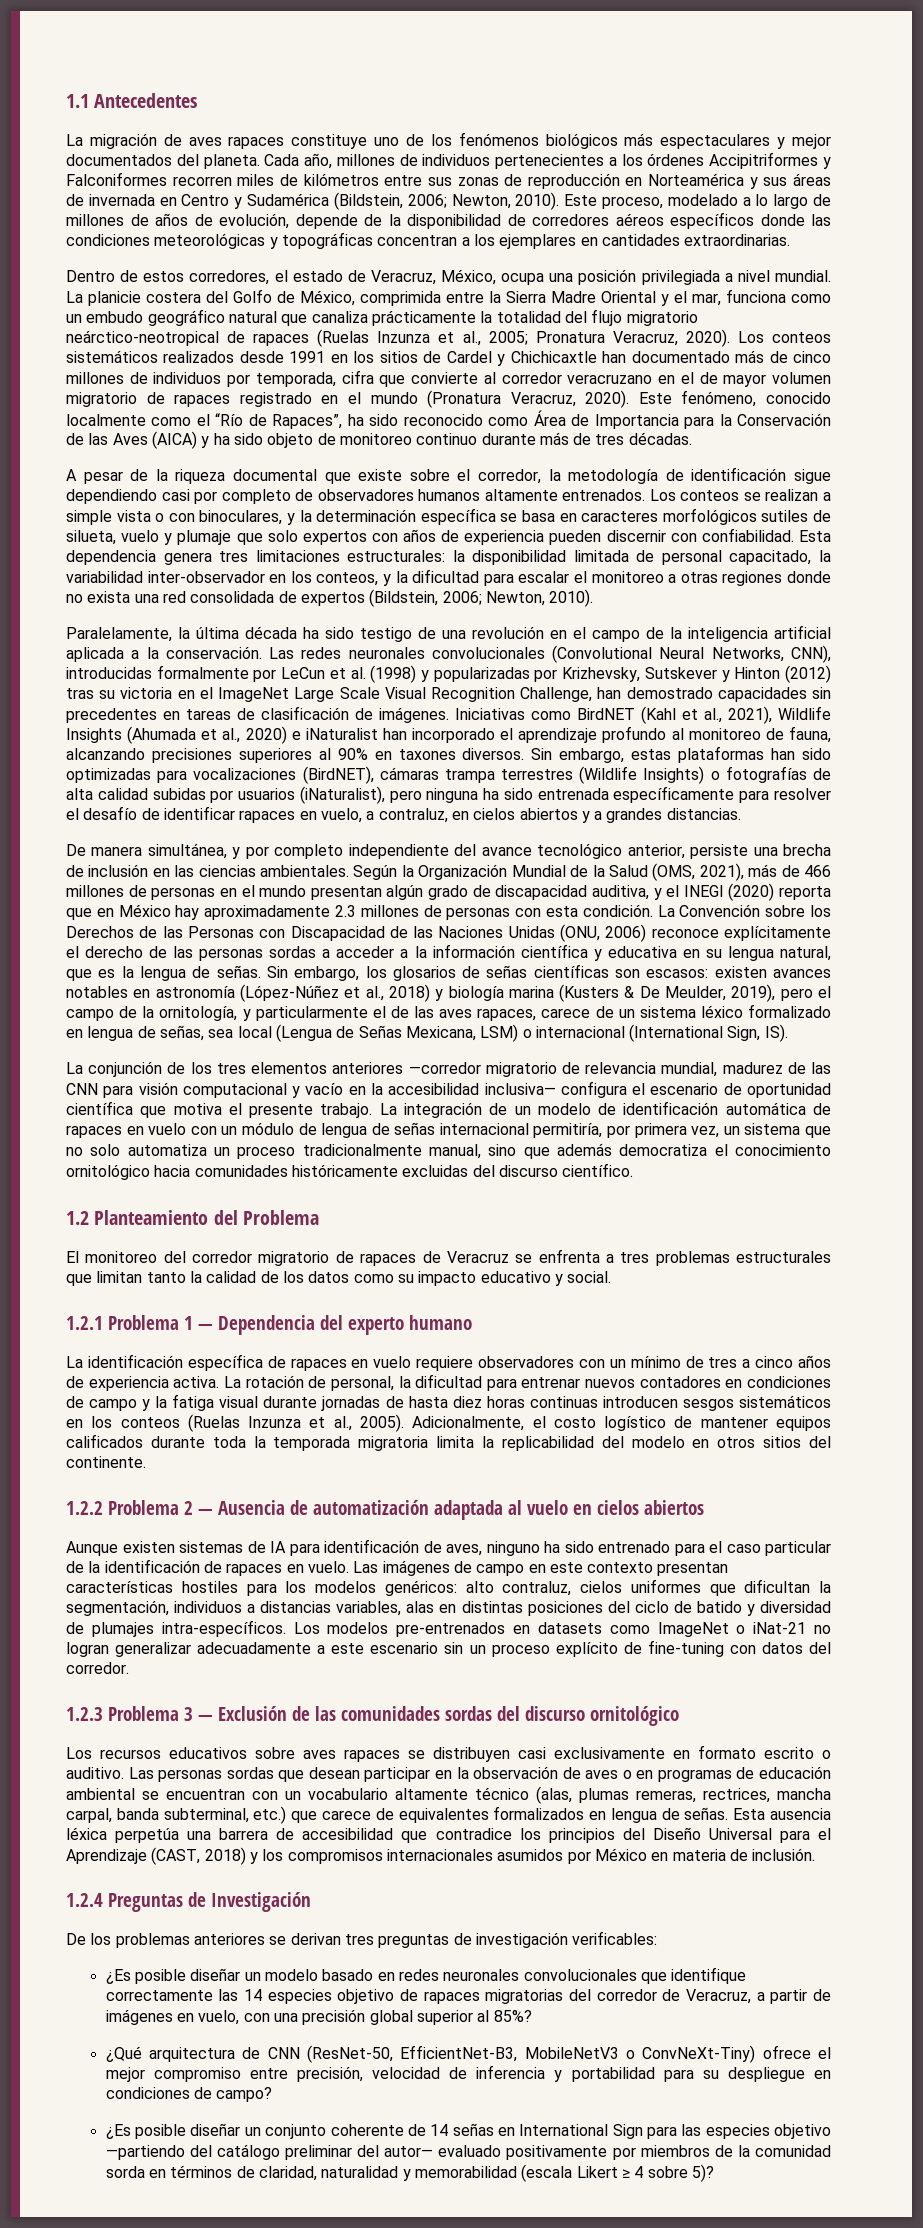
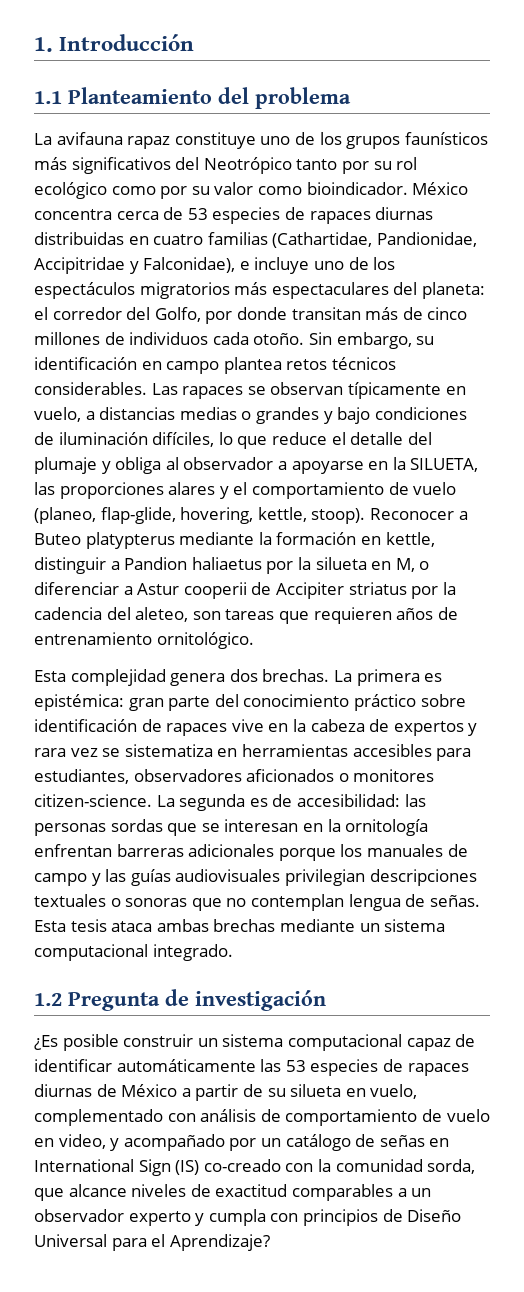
[66,93,198,108] [66,132,831,149] [66,152,831,169] [66,172,831,189] [66,192,831,210] [66,212,831,229] [66,232,791,249] [66,269,831,285] [66,289,831,306] [66,309,698,326] [66,329,831,347] [66,350,730,366] 1.1 Antecedentes // La migración de aves rapaces constituye uno de los fenómenos biológicos más espectaculares y mejor documentados del planeta. Cada año, millones de individuos pertenecientes a los órdenes Accipitriformes y Falconiformes recorren miles de kilómetros entre sus zonas de reproducción en Norteamérica y sus áreas de invernada en Centro y Sudamérica (Bildstein, 2006; Newton, 2010). Este proceso, modelado a lo largo de millones de años de evolución, depende de la disponibilidad de corredores aéreos específicos donde las condiciones meteorológicas y topográficas concentran a los ejemplares en cantidades extraordinarias. // Dentro de estos corredores, el estado de Veracruz, México, ocupa una posición privilegiada a nivel mundial. La planicie costera del Golfo de México, comprimida entre la Sierra Madre Oriental y el mar, funciona como un embudo geográfico natural que canaliza prácticamente la totalidad del flujo migratorio neárctico-neotropical de rapaces (Ruelas Inzunza et al., 2005; Pronatura Veracruz, 2020). Los conteos sistemáticos realizados desde 1991 en los sitios de Cardel y Chichicaxtle han documentado -> [34,34,195,52] [34,87,351,109] [34,132,488,149] [34,157,418,174] [34,182,469,199] [34,207,434,224] [34,232,477,248] [34,257,396,274] [34,282,485,299] [34,307,361,324] 1. Introducción // 1.1 Planteamiento del problema // La avifauna rapaz constituye uno de los grupos faunísticos más significativos del Neotrópico tanto por su rol ecológico como por su valor como bioindicador. México concentra cerca de 53 especies de rapaces diurnas distribuidas en cuatro familias (Cathartidae, Pandionidae, Accipitridae y Falconidae), e incluye uno de los espectáculos migratorios más espectaculares del planeta: el corredor del Golfo, por donde transitan
[227,370,832,387] [66,390,832,408] [66,410,832,429] [66,431,692,449] [66,467,832,484] [66,489,832,504] [66,508,832,525] [66,528,831,545] [66,550,831,565] [66,569,832,586] [66,589,594,607] [66,625,831,642] [66,645,831,663] [66,665,831,683] [66,687,831,702] [66,706,831,724] [66,726,831,744] [66,746,831,763] [66,766,831,784] [66,786,831,804] [66,806,741,823] [66,843,831,859] [66,863,831,881] [66,883,831,901] [66,904,831,920] [66,924,831,942] [66,944,831,961] [66,964,831,981] [66,984,831,1002] [66,1004,831,1021] [66,1024,788,1042] [66,1061,831,1077] [66,1081,832,1098] [66,1101,832,1118] [66,1122,832,1138] [66,1143,832,1159] [66,1163,634,1180] [66,1210,320,1225] [66,1249,832,1266] [66,1271,612,1286] [66,1315,472,1335] [66,1354,831,1371] [66,1374,831,1391] [66,1394,832,1411] [66,1414,832,1432] [66,1434,832,1451] [66,1456,146,1468] [66,1500,704,1520] [66,1539,831,1556] [66,1559,729,1576] [66,1579,831,1596] [66,1600,831,1616] [66,1620,832,1637] [66,1640,831,1657] [66,1662,129,1674] [66,1706,679,1726] [66,1745,831,1762] [66,1766,831,1782] [66,1786,831,1804] [66,1806,832,1824] [66,1827,831,1843] [66,1847,816,1865] [66,1892,311,1912] [66,1931,658,1948] [105,1967,747,1984] [105,1989,831,2004] [105,2009,532,2025] [105,2045,832,2063] [105,2065,832,2082] [105,2087,273,2102] [105,2123,831,2139] [105,2144,832,2160] [105,2164,714,2182] por temporada, cifra que convierte al corredor veracruzano en el de mayor volumen migratorio de rapaces registrado en el mundo (Pronatura Veracruz, 2020). Este fenómeno, conocido localmente como el “Río de Rapaces”, ha sido reconocido como Área de Importancia para la Conservación de las Aves (AICA) y ha sido objeto de monitoreo continuo durante más de tres décadas. // A pesar de la riqueza documental que existe sobre el corredor, la metodología de identificación sigue dependiendo casi por completo de observadores humanos altamente entrenados. Los conteos se realizan a simple vista o con binoculares, y la determinación específica se basa en caracteres morfológicos sutiles de silueta, vuelo y plumaje que solo expertos con años de experiencia pueden discernir con confiabilidad. Esta dependencia genera tres limitaciones estructurales: la disponibilidad limitada de personal capacitado, la variabilidad inter-observador en los conteos, y la dificultad para escalar el monitoreo a otras regiones donde no exista una red consolidada de expertos (Bildstein, 2006; Newton, 2010). // Paralelamente, la última década ha sido testigo de una revolución en el campo de la inteligencia artificial aplicada a la conservación. Las redes neuronales convolucionales (Convolutional Neural Networks, CNN), introducidas formalmente por LeCun et al. (1998) y popularizadas por Krizhevsky, Sutskever y Hinton (2012) tras su victoria en el ImageNet Large Scale Visual Recognition Challenge, han demostrado capacidades sin precedentes en tareas de clasificación de imágenes. Iniciativas como BirdNET (Kahl et al., 2021), Wildlife Insights (Ahumada et al., 2020) e iNaturalist han incorporado el aprendizaje profundo al monitoreo de fauna, alcanzando precisiones superiores al 90% en taxones diversos. Sin embargo, estas plataformas han sido optimizadas para vocalizaciones (BirdNET), cámaras trampa terrestres (Wildlife Insights) o fotografías de alta calidad subidas por usuarios (iNaturalist), pero ninguna ha sido entrenada específicamente para resolver el desafío de identificar rapaces en vuelo, a contraluz, en cielos abiertos y a grandes distancias. // De manera simultánea, y por completo independiente del avance tecnológico anterior, persiste una brecha de inclusión en las ciencias ambientales. Según la Organización Mundial de la Salud (OMS, 2021), más de 466 millones de personas en el mundo presentan algún grado de discapacidad auditiva, y el INEGI (2020) reporta que en México hay aproximadamente 2.3 millones de personas con esta condición. La Convención sobre los Derechos de las Personas con Discapacidad de las Naciones Unidas (ONU, 2006) reconoce explícitamente el derecho de las personas sordas a acceder a la información científica y educativa en su lengua natural, que es la lengua de señas. Sin embargo, los glosarios de señas científicas son escasos: existen avances notables en astronomía (López-Núñez et al., 2018) y biología marina (Kusters & De Meulder, 2019), pero el campo de la ornitología, y particularmente el de las aves rapaces, carece de un sistema léxico formalizado en lengua de señas, sea local (Lengua de Señas Mexicana, LSM) o internacional (International Sign, IS). // La conjunción de los tres elementos anteriores —corredor migratorio de relevancia mundial, madurez de las CNN para visión computacional y vacío en la accesibilidad inclusiva— configura el escenario de oportunidad científica que motiva el presente trabajo. La integración de un modelo de identificación automática de rapaces en vuelo con un módulo de lengua de señas internacional permitiría, por primera vez, un sistema que no solo automatiza un proceso tradicionalmente manual, sino que además democratiza el conocimiento ornitológico hacia comunidades históricamente excluidas del discurso científico. // 1.2 Planteamiento del Problema // El monitoreo del corredor migratorio de rapaces de Veracruz se enfrenta a tres problemas estructurales que limitan tanto la calidad de los datos como su impacto educativo y social. // 1.2.1 Problema 1 — Dependencia del experto humano // La identificación específica de rapaces en vuelo requiere observadores con un mínimo de tres a cinco años de experiencia activa. La rotación de personal, la dificultad para entrenar nuevos contadores en condiciones de campo y la fatiga visual durante jornadas de hasta diez horas continuas introducen sesgos sistemáticos en los conteos (Ruelas Inzunza et al., 2005). Adicionalmente, el costo logístico de mantener equipos calificados durante toda la temporada migratoria limita la replicabilidad del modelo en otros sitios del continente. // 1.2.2 Problema 2 — Ausencia de automatización adaptada al vuelo en cielos abiertos // Aunque existen sistemas de IA para identificación de aves, ninguno ha sido entrenado para el caso particular de la identificación de rapaces en vuelo. Las imágenes de campo en este contexto presentan características hostiles para los modelos genéricos: alto contraluz, cielos uniformes que dificultan la segmentación, individuos a distancias variables, alas en distintas posiciones del ciclo de batido y diversidad de plumajes intra-específicos. Los modelos pre-entrenados en datasets como ImageNet o iNat-21 no logran generalizar adecuadamente a este escenario sin un proceso explícito de fine-tuning con datos del corredor. // 1.2.3 Problema 3 — Exclusión de las comunidades sordas del discurso ornitológico // Los recursos educativos sobre aves rapaces se distribuyen casi exclusivamente en formato escrito o auditivo. Las personas sordas que desean participar en la observación de aves o en programas de educación ambiental se encuentran con un vocabulario altamente técnico (alas, plumas remeras, rectrices, mancha carpal, banda subterminal, etc.) que carece de equivalentes formalizados en lengua de señas. Esta ausencia léxica perpetúa una barrera de accesibilidad que contradice los principios del Diseño Universal para el Aprendizaje (CAST, 2018) y los compromisos internacionales asumidos por México en materia de inclusión. // 1.2.4 Preguntas de Investigación // De los problemas anteriores se derivan tres preguntas de investigación verificables: // ¿Es posible diseñar un modelo basado en redes neuronales convolucionales que identifique correctamente las 14 especies objetivo de rapaces migratorias del corredor de Veracruz, a partir de imágenes en vuelo, con una precisión global superior al 85%? // ¿Qué arquitectura de CNN (ResNet-50, EfficientNet-B3, MobileNetV3 o ConvNeXt-Tiny) ofrece el mejor compromiso entre precisión, velocidad de inferencia y portabilidad para su despliegue en condiciones de campo? // ¿Es posible diseñar un conjunto coherente de 14 señas en International Sign para las especies objetivo —partiendo del catálogo preliminar del autor— evaluado positivamente por miembros de la comunidad sorda en términos de claridad, naturalidad y memorabilidad (escala Likert ≥ 4 sobre 5)? -> [212,332,435,349] [34,357,396,374] [34,382,466,399] [34,407,467,424] [34,432,432,449] [34,457,479,474] [34,482,457,499] [34,507,468,524] [34,532,435,549] [34,557,430,574] [34,582,456,599] [34,607,458,624] [34,632,254,649] [34,669,443,686] [34,694,466,711] [34,719,478,736] [34,744,472,761] [34,769,435,784] [34,794,426,811] [34,819,429,836] [34,844,468,861] [34,869,477,886] [34,894,480,911] [34,919,446,932] [34,944,233,961] [34,989,326,1011] [34,1034,476,1051] [34,1059,469,1076] [34,1084,418,1101] [34,1109,490,1126] [34,1134,450,1151] [34,1159,476,1176] [34,1184,432,1201] [34,1209,462,1226] [34,1234,270,1251] cada otoño. Sin embargo, su identificación en campo plantea retos técnicos considerables. Las rapaces se observan típicamente en vuelo, a distancias medias o grandes y bajo condiciones de iluminación difíciles, lo que reduce el detalle del plumaje y obliga al observador a apoyarse en la SILUETA, las proporciones alares y el comportamiento de vuelo (planeo, flap-glide, hovering, kettle, stoop). Reconocer a Buteo platypterus mediante la formación en kettle, distinguir a Pandion haliaetus por la silueta en M, o diferenciar a Astur cooperii de Accipiter striatus por la cadencia del aleteo, son tareas que requieren años de entrenamiento ornitológico. // Esta complejidad genera dos brechas. La primera es epistémica: gran parte del conocimiento práctico sobre identificación de rapaces vive en la cabeza de expertos y rara vez se sistematiza en herramientas accesibles para estudiantes, observadores aficionados o monitores citizen-science. La segunda es de accesibilidad: las personas sordas que se interesan en la ornitología enfrentan barreras adicionales porque los manuales de campo y las guías audiovisuales privilegian descripciones textuales o sonoras que no contemplan lengua de señas. Esta tesis ataca ambas brechas mediante un sistema computacional integrado. // 1.2 Pregunta de investigación // ¿Es posible construir un sistema computacional capaz de identificar automáticamente las 53 especies de rapaces diurnas de México a partir de su silueta en vuelo, complementado con análisis de comportamiento de vuelo en video, y acompañado por un catálogo de señas en International Sign (IS) co-creado con la comunidad sorda, que alcance niveles de exactitud comparables a un observador experto y cumpla con principios de Diseño Universal para el Aprendizaje?

